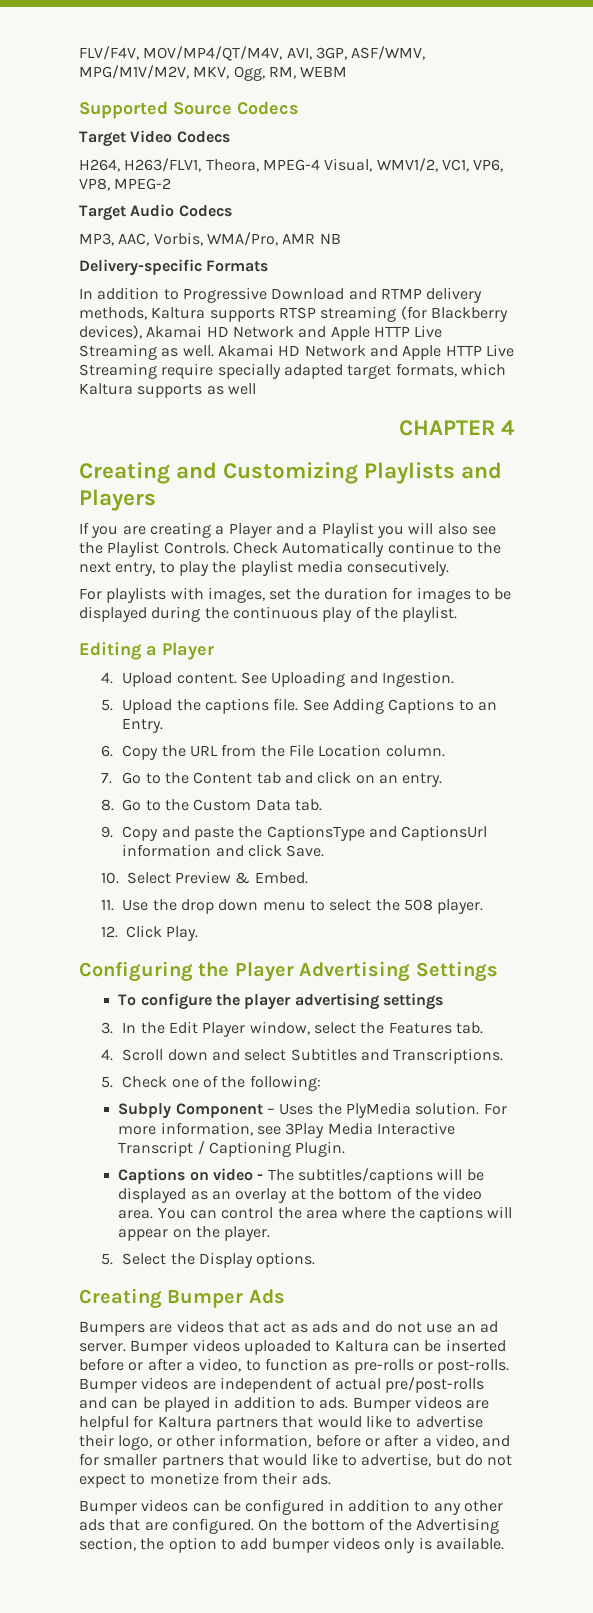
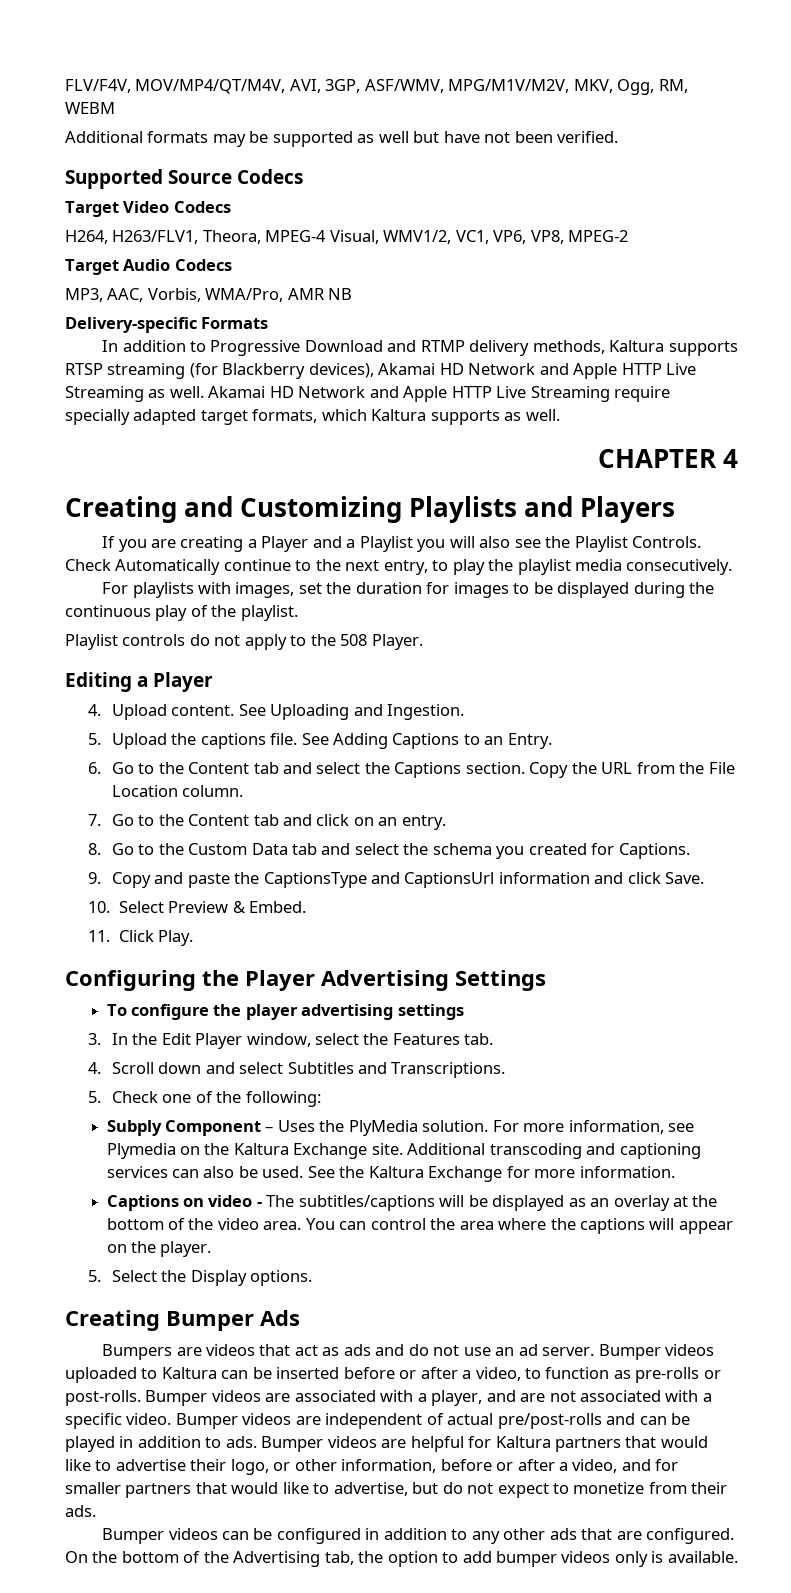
(348, 71) none -> [65,131,619,147] // Additional formats may be supported as well but have not been verified.
[227,383,256,395] well -> [525,409,560,421] well.
(458, 614) none -> [65,634,423,650] // Playlist controls do not apply to the 508 Player.
(113, 751) none -> [111,762,525,778] Go to the Content tab and select the Captions section.
[295,799,323,811] tab. -> [291,843,690,859] tab and select the schema you created for Captions.
[122,899,484,914] [100,926,118,938] Use the drop down menu to select the 508 player. // 12. -> (111, 936) none
[285,1122,455,1138] [118,1141,346,1157] 3Play Media Interactive Transcript / Captioning Plugin. -> [106,1143,701,1159] [106,1166,675,1182] Plymedia on the Kaltura Exchange site. Additional transcoding and captioning services can also be used. See the Kaltura Exchange for more information.
(216, 1385) none -> [294,1390,712,1406] [65,1413,321,1429] associated with a player, and are not associated with a specific video. Bumper videos are
[79,1537,136,1551] section, -> [324,1551,354,1565] tab,

